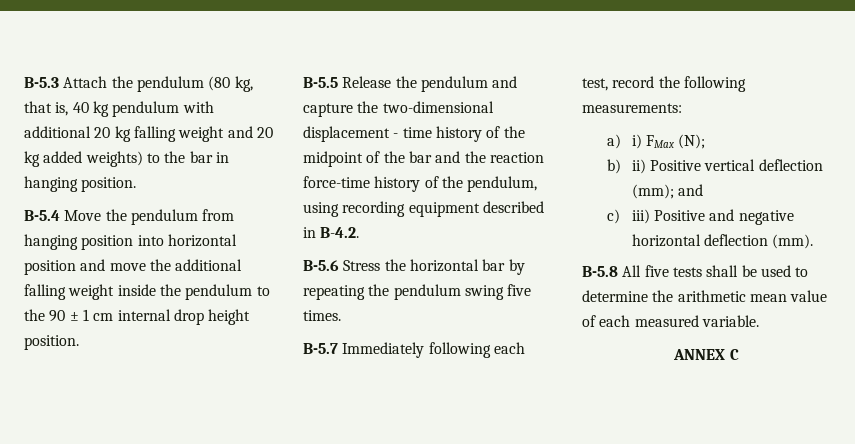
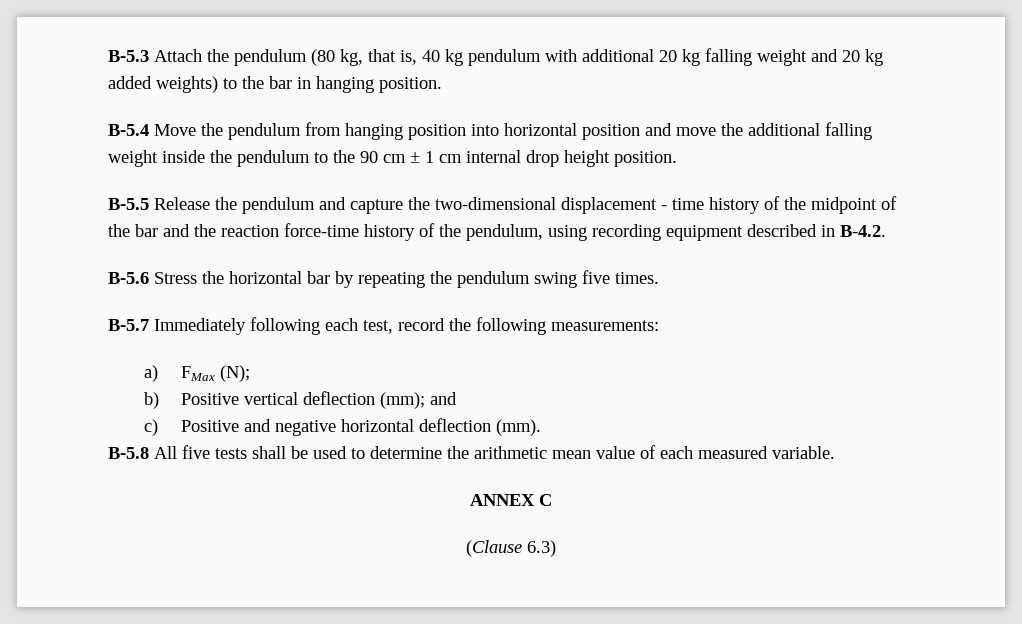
(66, 316) none -> [383,154,406,163] cm
[631,134,642,149] i) -> (159, 373) none
[631,159,646,174] ii) -> (160, 400) none
[631,209,650,224] iii) -> (159, 427) none
(739, 354) none -> [466,540,556,557] // (Clause 6.3)

